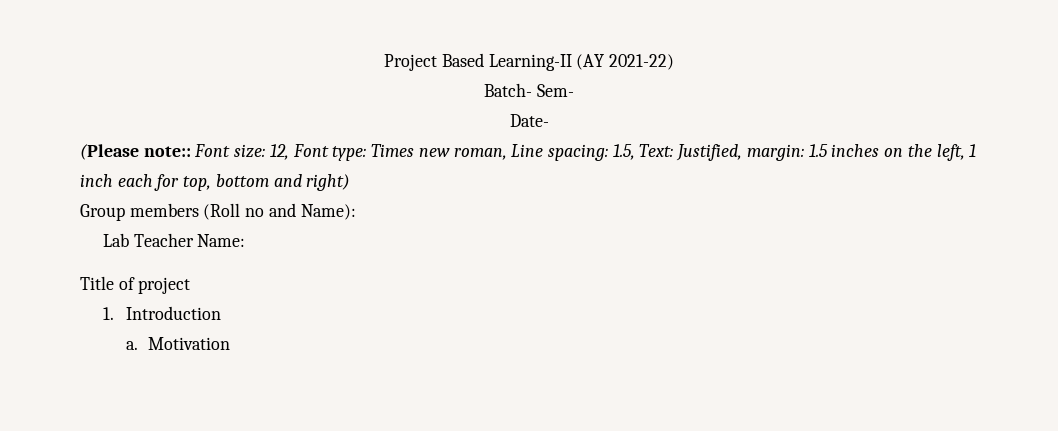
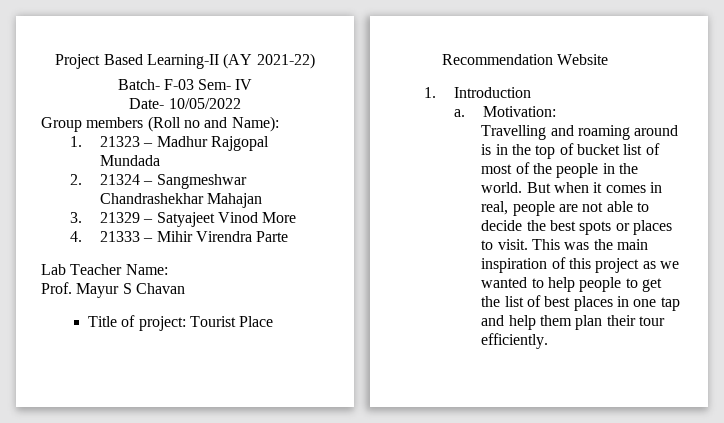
(533, 90) none -> [163,79,194,90] F-03
(574, 90) none -> [235,79,253,90] IV
[80,144,977,161] [80,174,351,191] // (Please note:: Font size: 12, Font type: Times new roman, Line spacing: 1.5, Text: Justified, margin: 1.5 inches on the left, 1 inch each for top, bottom and right) -> [168,98,241,109] 10/05/2022
[102,233,246,247] [80,276,191,294] [102,306,221,320] [125,337,231,350] Lab Teacher Name: // Title of project // 1. Introduction // a. Motivation -> [70,136,269,151] [99,155,160,166] [70,174,247,189] [99,193,263,208] [70,212,297,227] [70,231,289,242] [41,264,168,275] [41,282,185,298] [88,315,274,331] [442,54,609,65] [424,87,531,98] [453,106,557,117] [481,125,679,140] [481,143,660,159] [481,162,638,178] [481,182,662,193] [481,201,649,216] [481,220,672,235] [481,239,648,250] [481,257,679,273] [481,277,662,292] [481,295,680,311] [481,315,665,330] [481,333,549,349] 1. 21323 – Madhur Rajgopal Mundada // 2. 21324 – Sangmeshwar Chandrashekhar Mahajan // 3. 21329 – Satyajeet Vinod More // 4. 21333 – Mihir Virendra Parte // Lab Teacher Name: // Prof. Mayur S Chavan // Title of project: Tourist Place Recommendation Website // 1. Introduction // a. Motivation: // Travelling and roaming around is in the top of bucket list of most of the people in the world. But when it comes in real, people are not able to decide the best spots or places to visit. This was the main inspiration of this project as we wanted to help people to get the list of best places in one tap and help them plan their tour efficiently.

